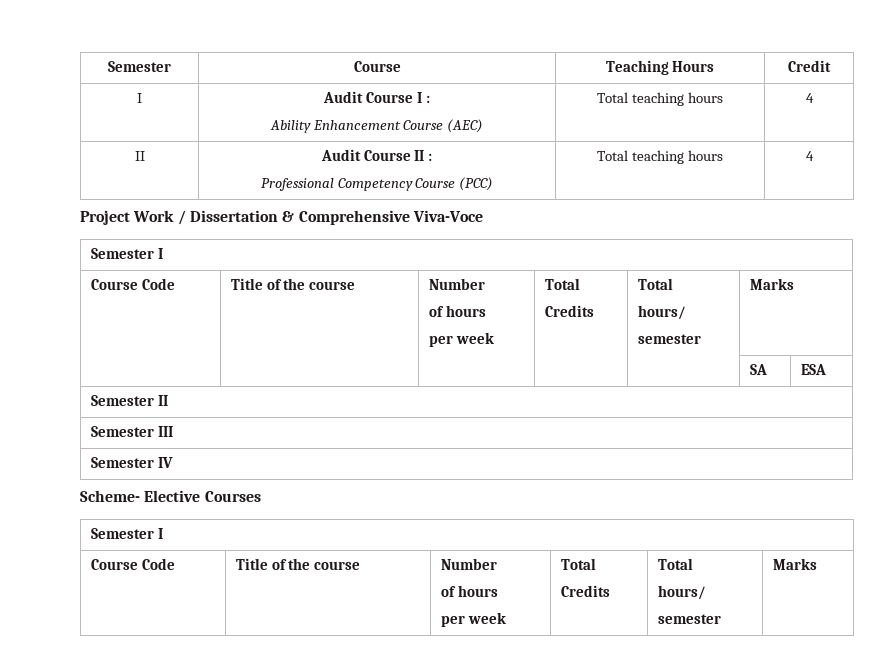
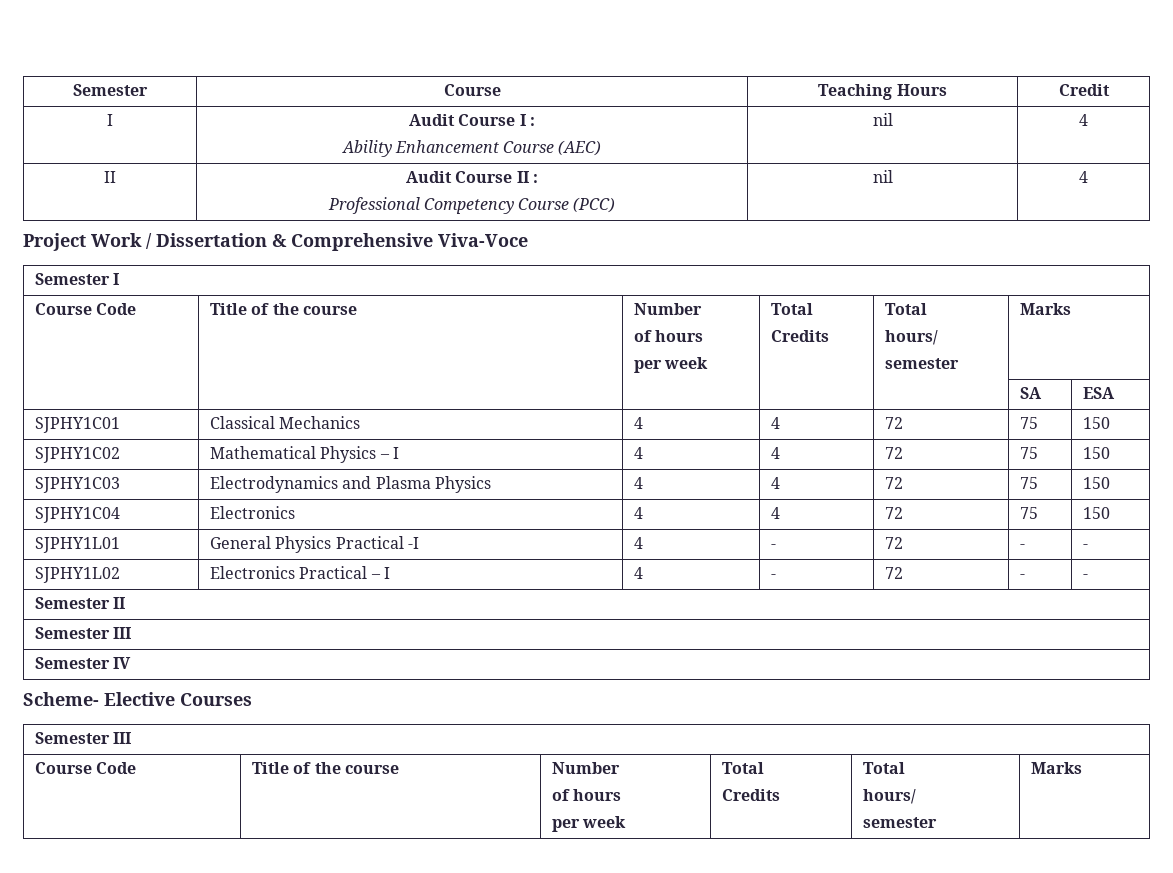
[597,92,723,106] Total teaching hours -> [872,113,893,126] nil
[597,150,723,164] Total teaching hours -> [872,170,893,183] nil
(826, 369) none -> [35,417,121,433] [210,416,361,429] [634,417,644,429] [771,417,781,429] [885,417,904,429] [1020,417,1039,429] [1083,417,1111,429] [35,447,121,463] [210,446,400,463] [634,447,644,459] [771,447,781,459] [885,447,904,459] [1020,447,1039,459] [1083,447,1111,459] [35,477,121,493] [210,476,492,493] [634,477,644,489] [771,477,781,489] [885,477,904,489] [1020,477,1039,489] [1083,477,1111,489] [35,507,121,523] [210,506,296,519] [634,507,644,519] [771,507,781,519] [885,507,904,519] [1020,507,1039,519] [1083,507,1111,519] [35,537,121,553] [210,536,420,553] [634,537,644,549] [771,544,777,549] [885,537,904,549] [1020,544,1026,549] [1083,544,1089,549] [35,567,121,583] [210,566,391,579] [634,567,644,579] [771,574,777,579] [885,567,904,579] [1020,574,1026,579] [1083,574,1089,579] // SJPHY1C01 | Classical Mechanics | 4 | 4 | 72 | 75 | 150 // SJPHY1C02 | Mathematical Physics – I | 4 | 4 | 72 | 75 | 150 // SJPHY1C03 | Electrodynamics and Plasma Physics | 4 | 4 | 72 | 75 | 150 // SJPHY1C04 | Electronics | 4 | 4 | 72 | 75 | 150 // SJPHY1L01 | General Physics Practical -I | 4 | - | 72 | - | - // SJPHY1L02 | Electronics Practical – I | 4 | - | 72 | - | -
[157,528,163,539] I -> [113,732,132,744] III

